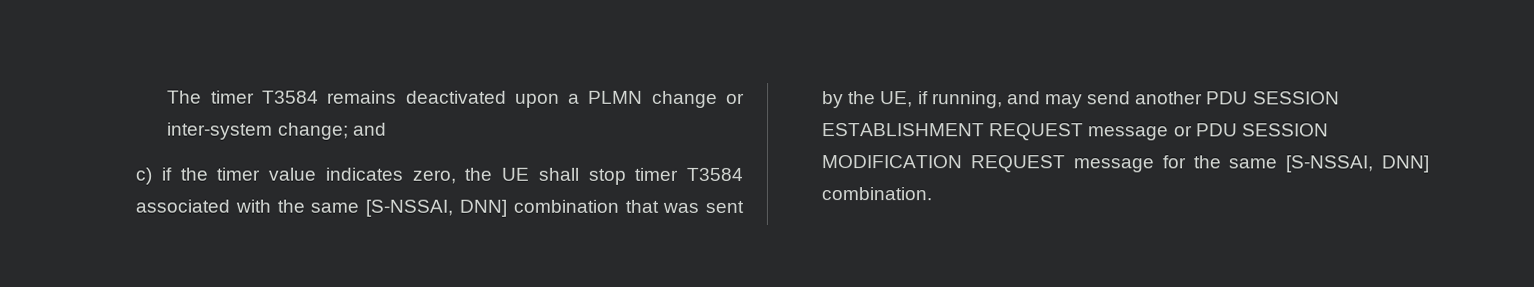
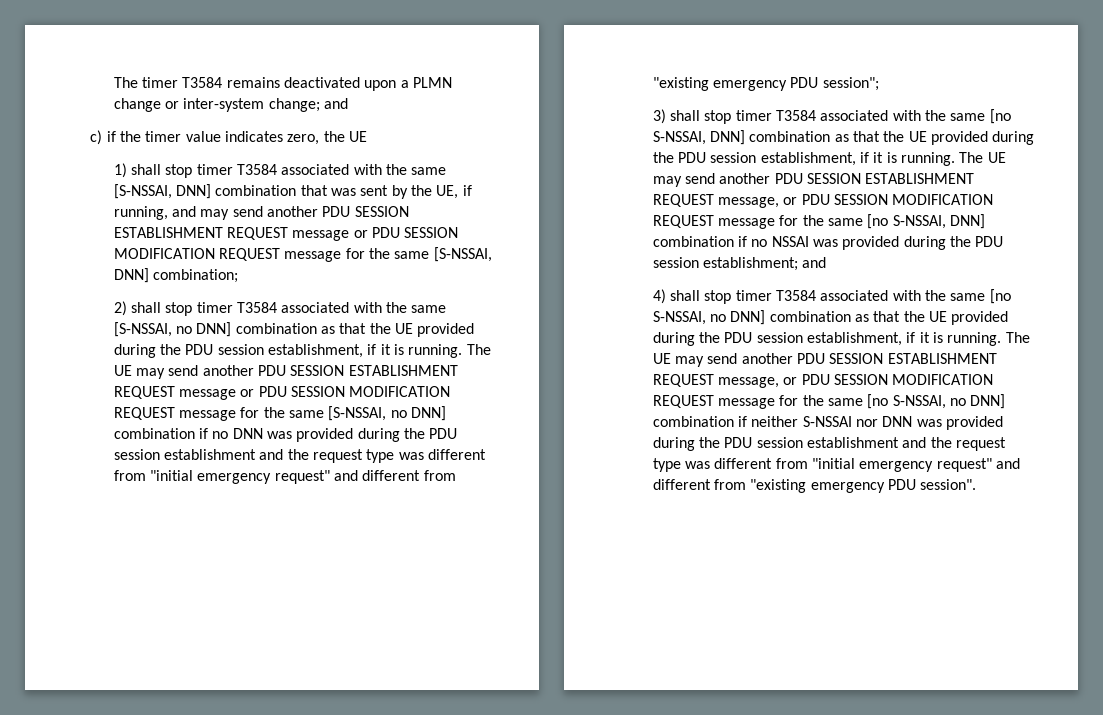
(530, 174) none -> [113,163,127,178] // 1)
[821,187,933,201] combination. -> [152,269,238,283] [113,301,447,316] [113,322,475,337] [113,344,491,358] [113,365,458,379] [113,386,451,400] [113,406,446,421] [113,428,458,442] [113,449,486,463] [113,470,456,484] [652,77,879,91] [652,109,1011,124] [652,130,1035,145] [652,152,1006,166] [652,173,975,187] [652,194,994,208] [652,214,985,229] [652,236,1004,250] [652,257,827,271] [652,289,1011,304] [652,310,1009,325] [652,332,1030,346] [652,353,997,367] [652,374,994,388] [652,394,1006,409] [652,416,1003,430] [652,437,1006,451] [652,458,1020,472] [652,479,977,493] combination; // 2) shall stop timer T3584 associated with the same [S-NSSAI, no DNN] combination as that the UE provided during the PDU session establishment, if it is running. The UE may send another PDU SESSION ESTABLISHMENT REQUEST message or PDU SESSION MODIFICATION REQUEST message for the same [S-NSSAI, no DNN] combination if no DNN was provided during the PDU session establishment and the request type was different from "initial emergency request" and different from "existing emergency PDU session"; // 3) shall stop timer T3584 associated with the same [no S-NSSAI, DNN] combination as that the UE provided during the PDU session establishment, if it is running. The UE may send another PDU SESSION ESTABLISHMENT REQUEST message, or PDU SESSION MODIFICATION REQUEST message for the same [no S-NSSAI, DNN] combination if no NSSAI was provided during the PDU session establishment; and // 4) shall stop timer T3584 associated with the same [no S-NSSAI, no DNN] combination as that the UE provided during the PDU session establishment, if it is running. The UE may send another PDU SESSION ESTABLISHMENT REQUEST message, or PDU SESSION MODIFICATION REQUEST message for the same [no S-NSSAI, no DNN] combination if neither S-NSSAI nor DNN was provided during the PDU session establishment and the request type was different from "initial emergency request" and different from "existing emergency PDU session".

